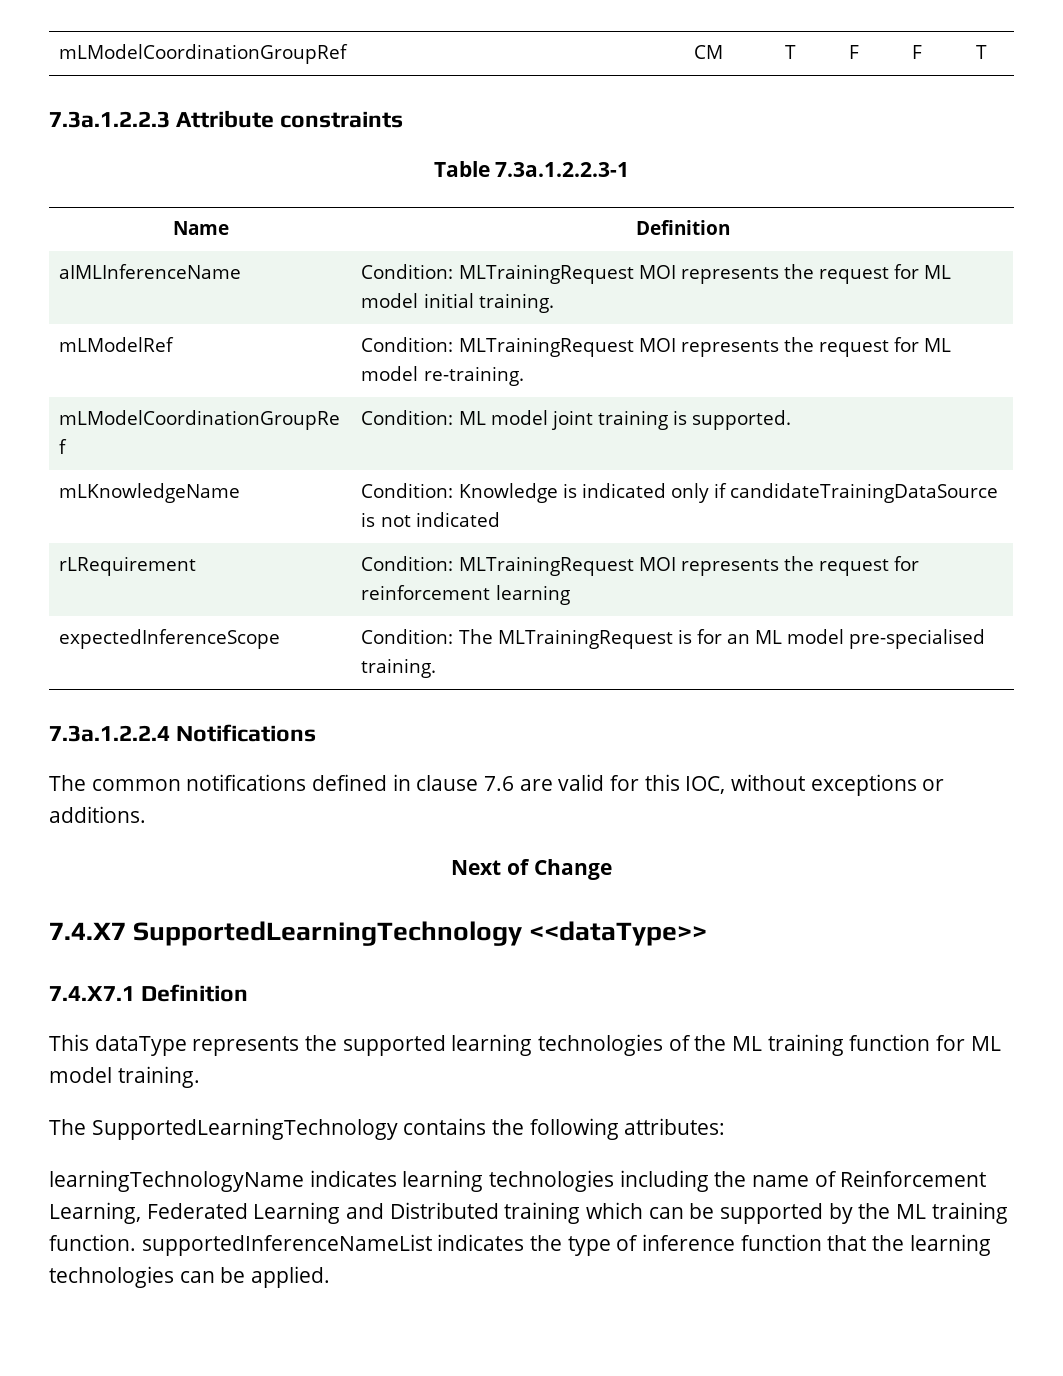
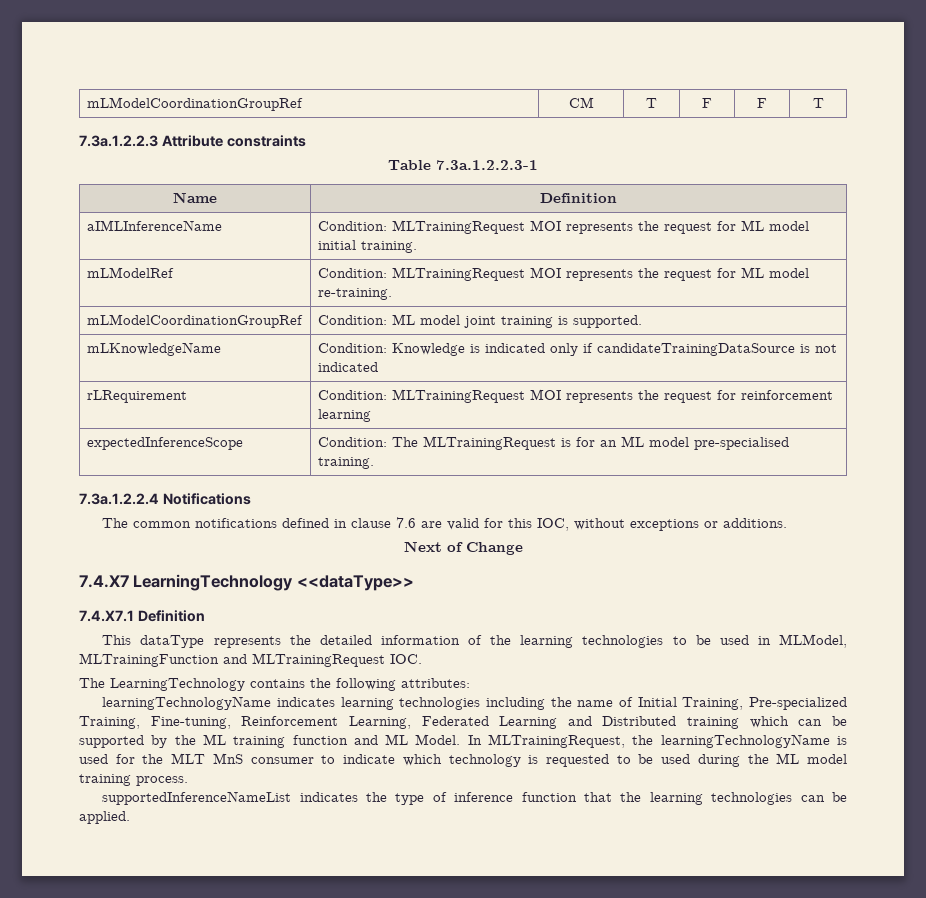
[133,921,523,946] SupportedLearningTechnology -> [133,574,294,591] LearningTechnology
[342,1034,1001,1056] [49,1066,200,1088] [49,1118,398,1140] supported learning technologies of the ML training function for ML model training. // The SupportedLearningTechnology -> [319,634,848,648] [79,653,422,667] [79,678,245,691] detailed information of the learning technologies to be used in MLModel, MLTrainingFunction and MLTrainingRequest IOC. // The LearningTechnology
(837, 1179) none -> [637,697,848,710] [79,716,231,729] Initial Training, Pre-specialized Training, Fine-tuning,
[49,1234,136,1251] function. -> [292,734,847,748] [79,753,847,767] [79,774,188,786] function and ML Model. In MLTrainingRequest, the learningTechnologyName is used for the MLT MnS consumer to indicate which technology is requested to be used during the ML model training process. //

